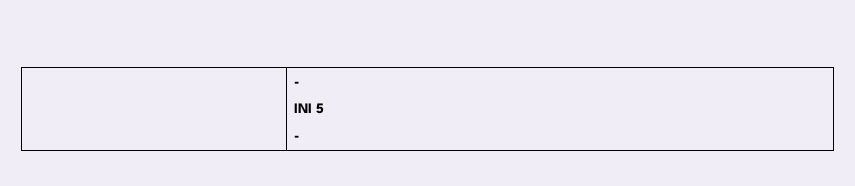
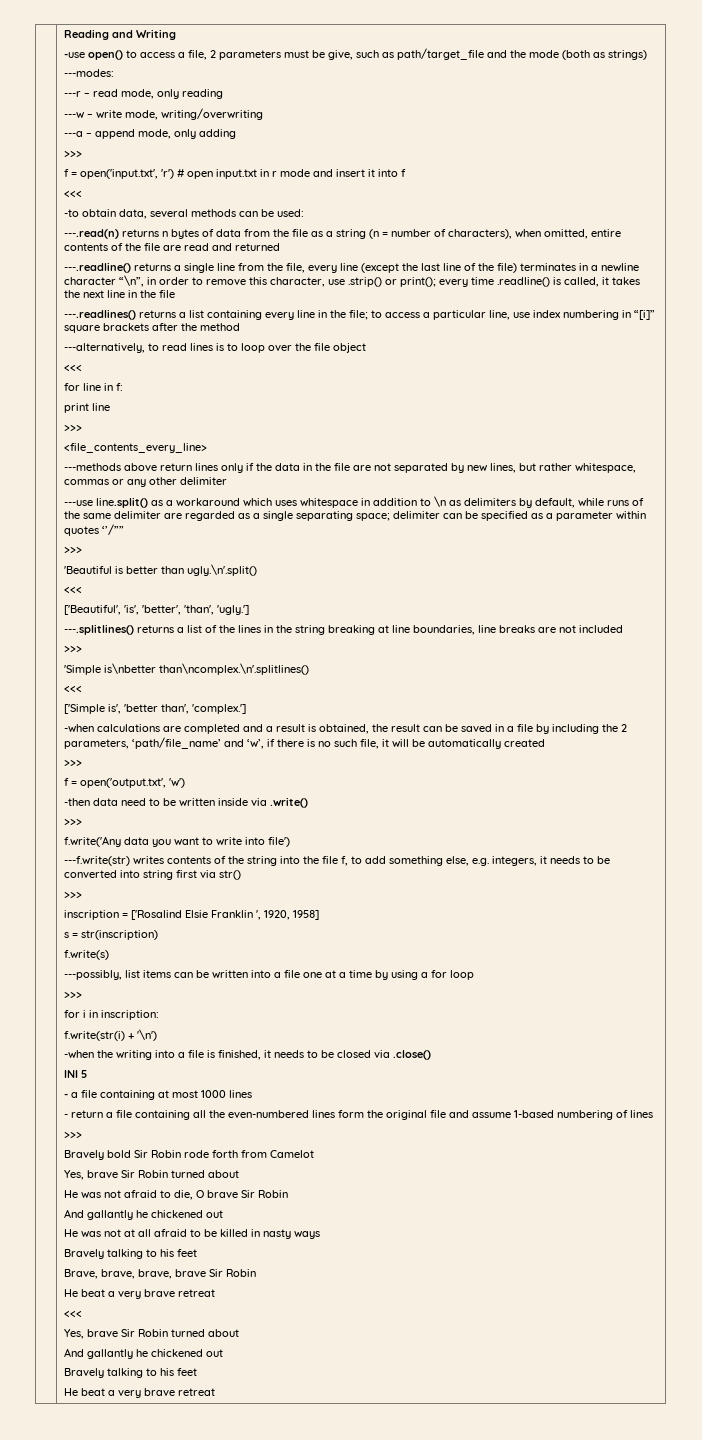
[294,81,300,86] [294,103,325,114] [294,135,300,140] | - // INI 5 // - -> [63,29,176,40] [63,48,647,60] [63,69,114,77] [63,89,223,99] [63,108,263,120] [63,129,236,139] [63,151,82,157] [63,169,406,179] [63,191,82,197] [63,209,304,219] [63,229,621,239] [63,243,280,251] [63,262,639,273] [63,275,640,287] [63,290,175,298] [63,309,655,320] [63,323,240,333] [63,343,366,353] [63,365,82,371] [63,383,123,391] [63,403,110,413] [63,425,82,431] [63,443,207,453] [63,463,636,473] [63,477,227,487] [63,496,644,508] [63,511,646,521] [63,524,124,536] [63,547,82,553] [63,564,257,576] [63,587,82,593] [63,605,249,615] [63,624,623,635] [63,646,82,652] [63,663,309,675] [63,686,82,692] [63,704,246,714] [63,724,627,734] [63,737,545,749] [63,760,82,766] [63,778,185,788] [63,797,308,808] [63,819,82,825] [63,836,290,847] [63,856,610,866] [63,870,241,880] [63,892,82,898] [63,910,319,920] [63,930,158,940] [63,950,109,960] [63,970,474,980] [63,992,82,998] [63,1010,159,1020] [63,1029,157,1041] [63,1050,431,1060] [63,1070,87,1078] [63,1090,252,1100] [63,1110,653,1120] [63,1132,82,1138] [63,1150,314,1160] [63,1170,239,1180] [63,1190,288,1200] [63,1209,223,1220] [63,1229,320,1239] [63,1249,197,1259] [63,1269,256,1279] [63,1289,215,1299] [63,1311,82,1317] [63,1329,239,1339] [63,1348,223,1359] [63,1368,197,1378] [63,1388,215,1398] | Reading and Writing // -use open() to access a file, 2 parameters must be give, such as path/target_file and the mode (both as strings) // ---modes: // ---r – read mode, only reading // ---w – write mode, writing/overwriting // ---a – append mode, only adding // >>> // f = open('input.txt', 'r') # open input.txt in r mode and insert it into f // <<< // -to obtain data, several methods can be used: // ---.read(n) returns n bytes of data from the file as a string (n = number of characters), when omitted, entire contents of the file are read and returned // ---.readline() returns a single line from the file, every line (except the last line of the file) terminates in a newline character “\n”, in order to remove this character, use .strip() or print(); every time .readline() is called, it takes the next line in the file // ---.readlines() returns a list containing every line in the file; to access a particular line, use index numbering in “[i]” square brackets after the method // ---alternatively, to read lines is to loop over the file object // <<< // for line in f: // print line // >>> // <file_contents_every_line> // ---methods above return lines only if the data in the file are not separated by new lines, but rather whitespace, commas or any other delimiter // ---use line.split() as a workaround which uses whitespace in addition to \n as delimiters by default, while runs of the same delimiter are regarded as a single separating space; delimiter can be specified as a parameter within quotes ‘’/”” // >>> // 'Beautiful is better than ugly.\n'.split() // <<< // ['Beautiful', 'is', 'better', 'than', 'ugly.'] // ---.splitlines() returns a list of the lines in the string breaking at line boundaries, line breaks are not included // >>> // 'Simple is\nbetter than\ncomplex.\n'.splitlines() // <<< // ['Simple is', 'better than', 'complex.'] // -when calculations are completed and a result is obtained, the result can be saved in a file by including the 2 parameters, ‘path/file_name’ and ‘w’, if there is no such file, it will be automatically created // >>> // f = open('output.txt', 'w') // -then data need to be written inside via .write() // >>> // f.write('Any data you want to write into file') // ---f.write(str) writes contents of the string into the file f, to add something else, e.g. integers, it needs to be converted into string first via str() // >>> // inscription = ['Rosalind Elsie Franklin ', 1920, 1958] // s = str(inscription) // f.write(s) // ---possibly, list items can be written into a file one at a time by using a for loop // >>> // for i in inscription: // f.write(str(i) + '\n') // -when the writing into a file is finished, it needs to be closed via .close() // INI 5 // - a file containing at most 1000 lines // - return a file containing all the even-numbered lines form the original file and assume 1-based numbering of lines // >>> // Bravely bold Sir Robin rode forth from Camelot // Yes, brave Sir Robin turned about // He was not afraid to die, O brave Sir Robin // And gallantly he chickened out // He was not at all afraid to be killed in nasty ways // Bravely talking to his feet // Brave, brave, brave, brave Sir Robin // He beat a very brave retreat // <<< // Yes, brave Sir Robin turned about // And gallantly he chickened out // Bravely talking to his feet // He beat a very brave retreat

